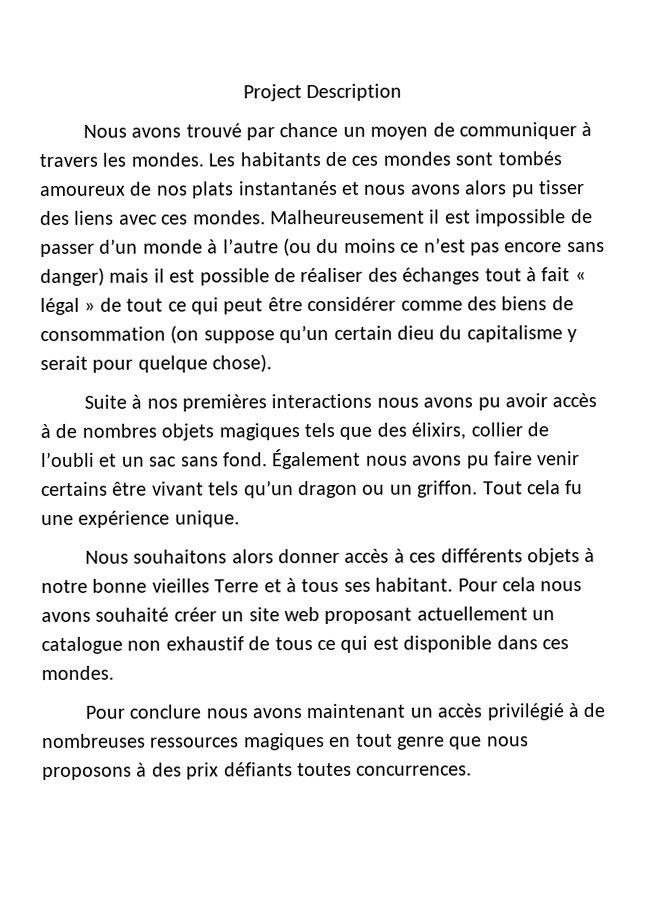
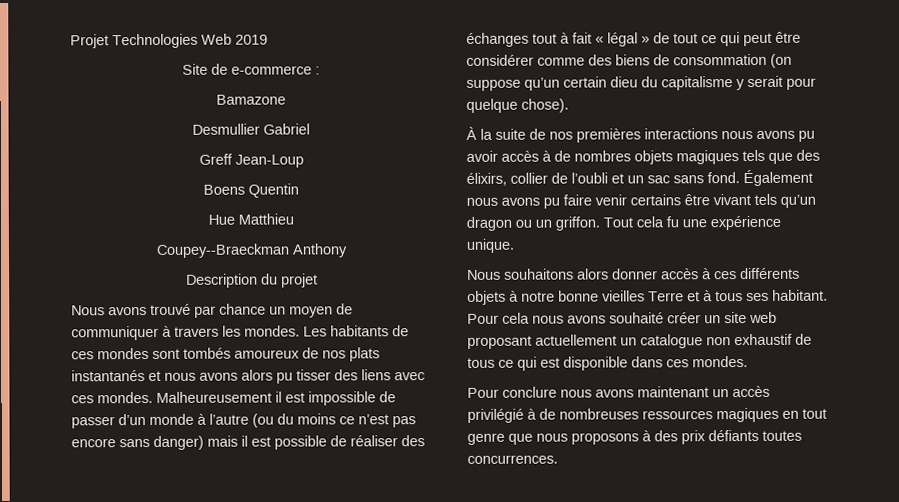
[242,84,302,102] Project -> [70,33,268,49] [182,63,320,75] [216,94,286,105] [192,123,310,135] [198,153,304,168] [203,183,299,198] [208,213,294,225] [156,243,348,258] Projet Technologies Web 2019 // Site de e-commerce : // Bamazone // Desmullier Gabriel // Greff Jean-Loup // Boens Quentin // Hue Matthieu // Coupey--Braeckman Anthony //
(403, 92) none -> [261,273,318,288] du projet
[83,394,143,409] Suite à -> [466,126,546,140] À la suite de

